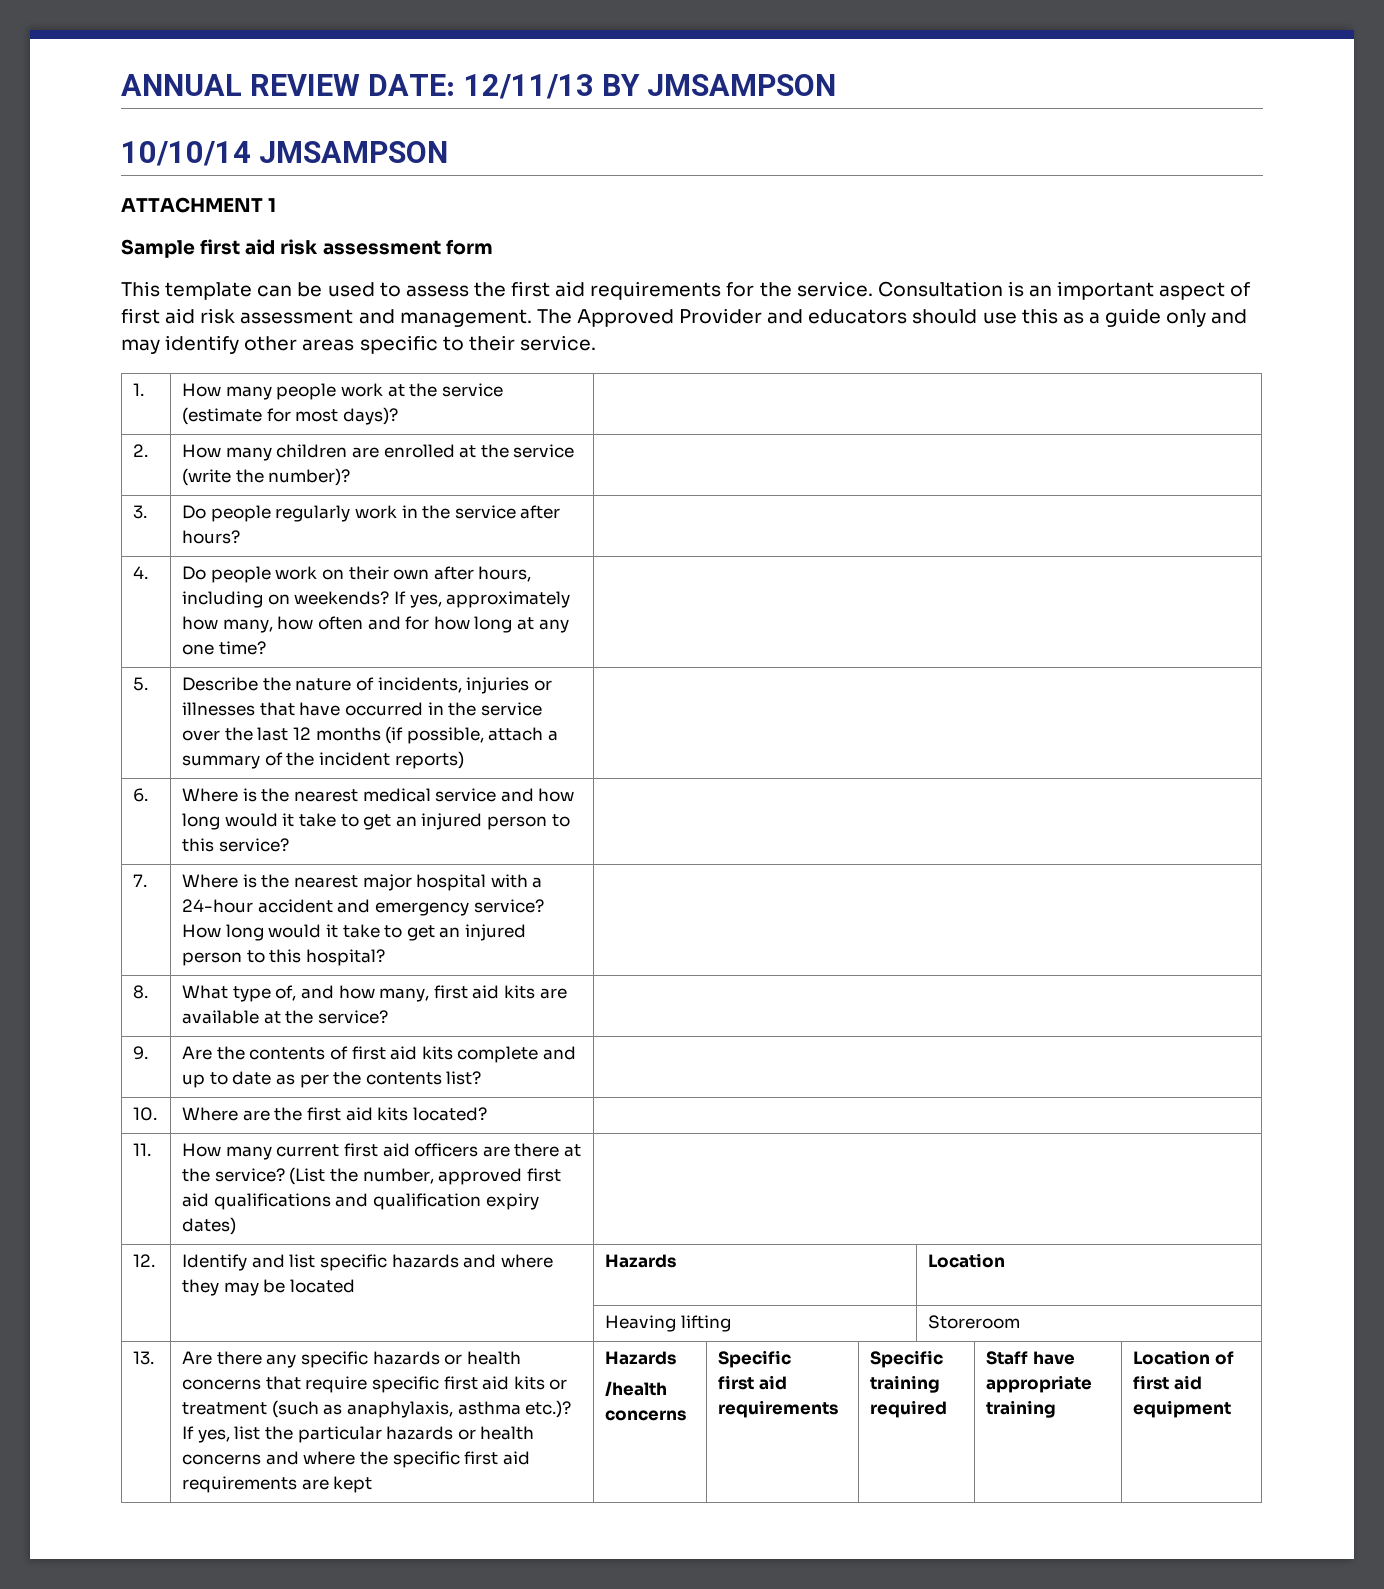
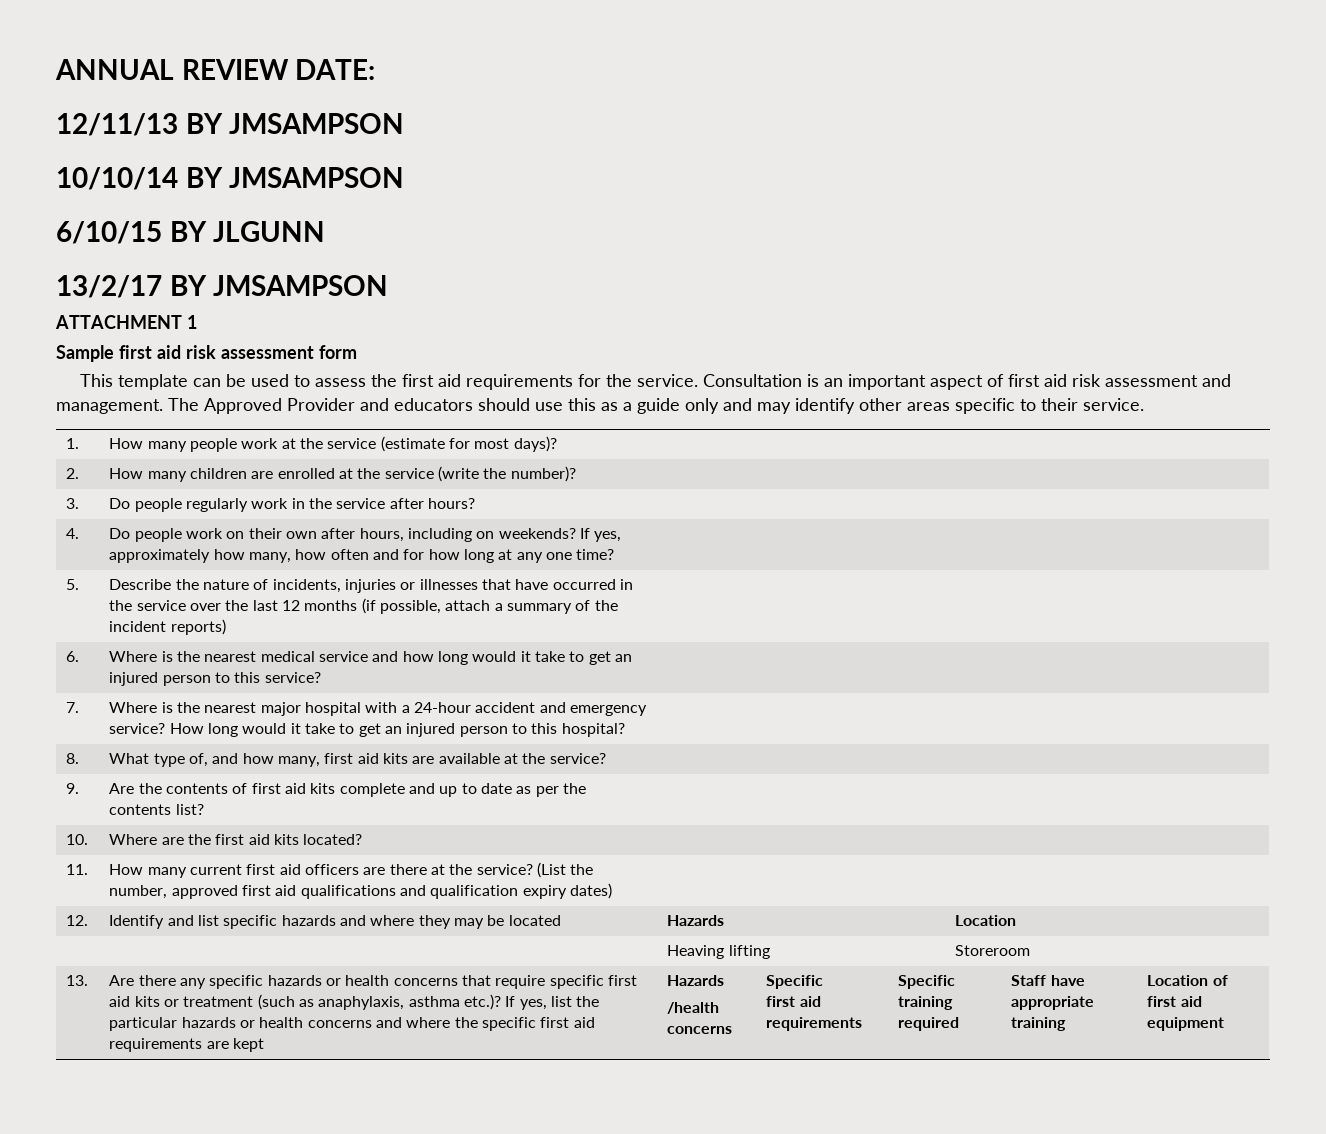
(456, 85) none -> (376, 69) //
(251, 153) none -> [185,167,405,188] [56,221,326,244] [56,275,207,298] BY JMSAMPSON // 6/10/15 BY JLGUNN // 13/2/17 BY

